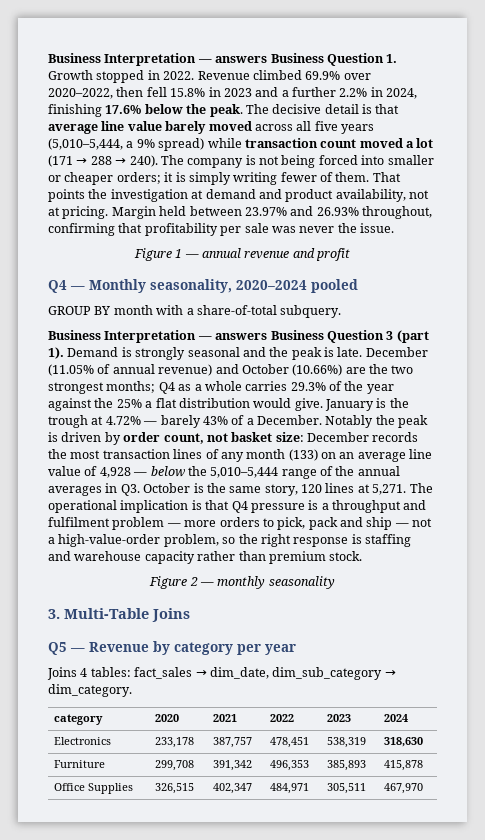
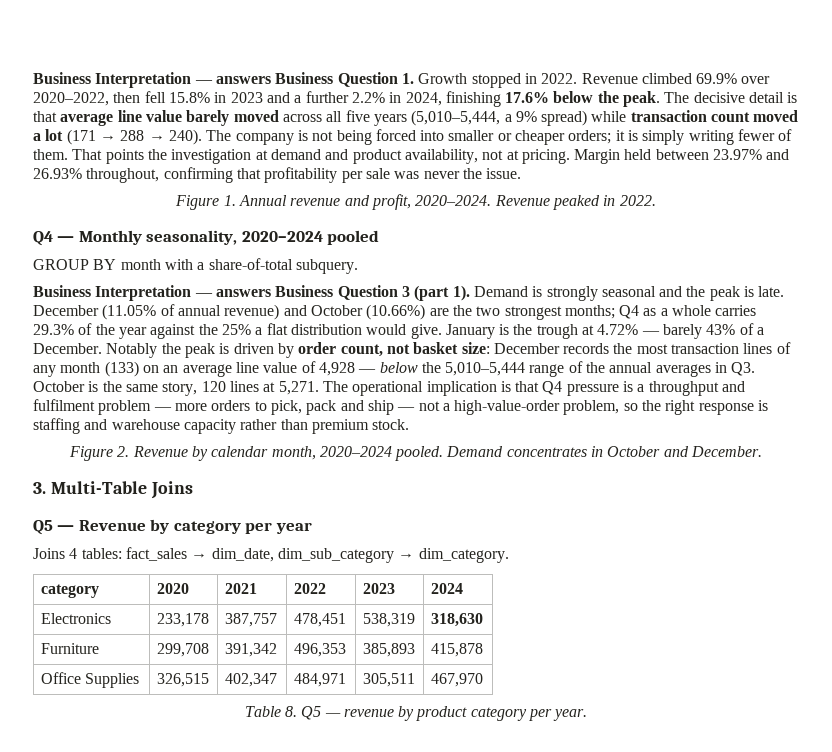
[175,248,351,261] 1 — annual revenue and profit -> [223,194,656,210] 1. Annual revenue and profit, 2020–2024. Revenue peaked in 2022.
[189,576,335,589] 2 — monthly seasonality -> [117,446,763,461] 2. Revenue by calendar month, 2020–2024 pooled. Demand concentrates in October and December.
(424, 788) none -> [244,706,588,721] // Table 8. Q5 — revenue by product category per year.

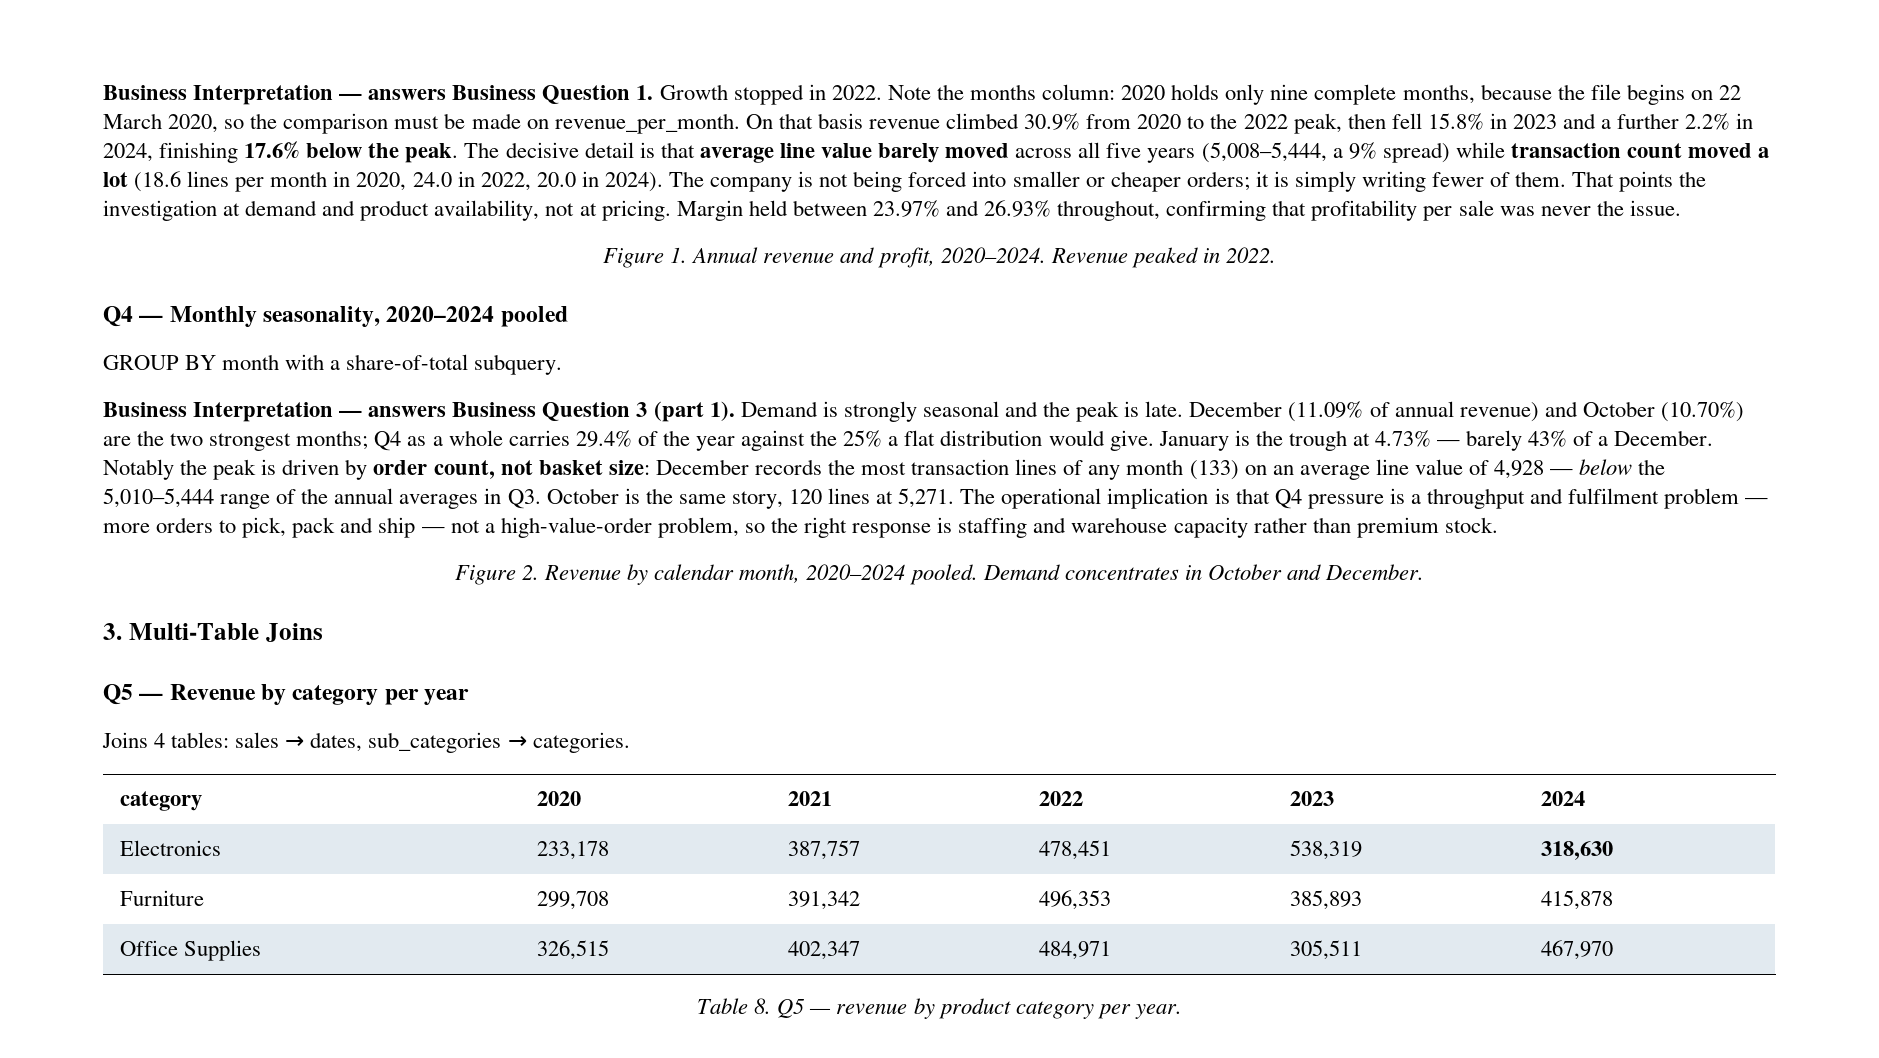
[581,73,771,84] [33,92,109,106] Revenue climbed 69.9% over 2020–2022, -> [887,84,1741,105] [103,113,1342,134] Note the months column: 2020 holds only nine complete months, because the file begins on 22 March 2020, so the comparison must be made on revenue_per_month. On that basis revenue climbed 30.9% from 2020 to the 2022 peak,
[411,110,501,126] (5,010–5,444, -> [1201,142,1327,163] (5,008–5,444,
[66,129,202,145] (171 → 288 → 240). -> [134,171,663,192] (18.6 lines per month in 2020, 24.0 in 2022, 20.0 in 2024).
[102,304,157,320] (11.05% -> [1288,401,1364,422] (11.09%
[366,304,426,320] (10.66%) -> [1660,401,1744,422] (10.70%)
[33,324,74,335] 29.3% -> [575,430,632,447] 29.4%
[597,324,639,335] 4.72% -> [1375,430,1432,447] 4.73%
[125,547,509,563] fact_sales → dim_date, dim_sub_category → dim_category. -> [235,732,630,753] sales → dates, sub_categories → categories.

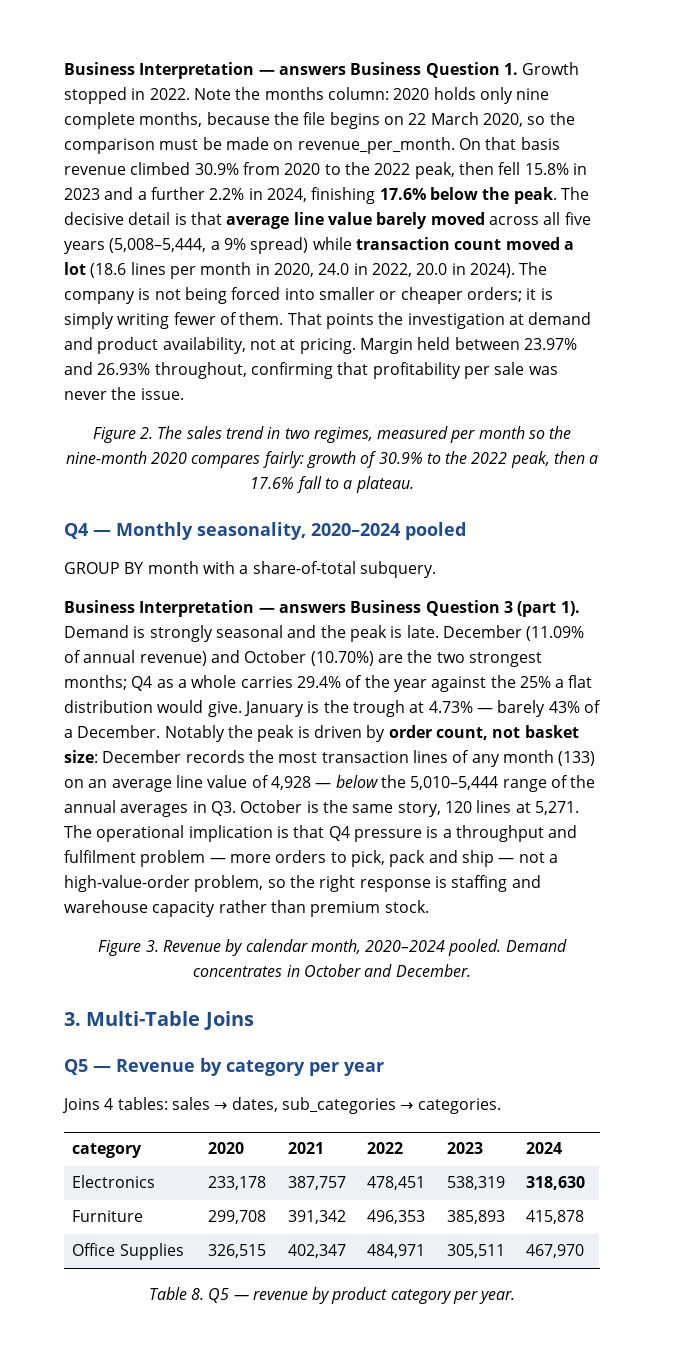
[670,247,1276,268] 1. Annual revenue and profit, 2020–2024. Revenue peaked in 2022. -> [139,426,572,443] [65,451,599,468] [250,476,414,493] 2. The sales trend in two regimes, measured per month so the nine-month 2020 compares fairly: growth of 30.9% to the 2022 peak, then a 17.6% fall to a plateau.
[522,565,540,580] 2. -> [145,940,159,952] 3.

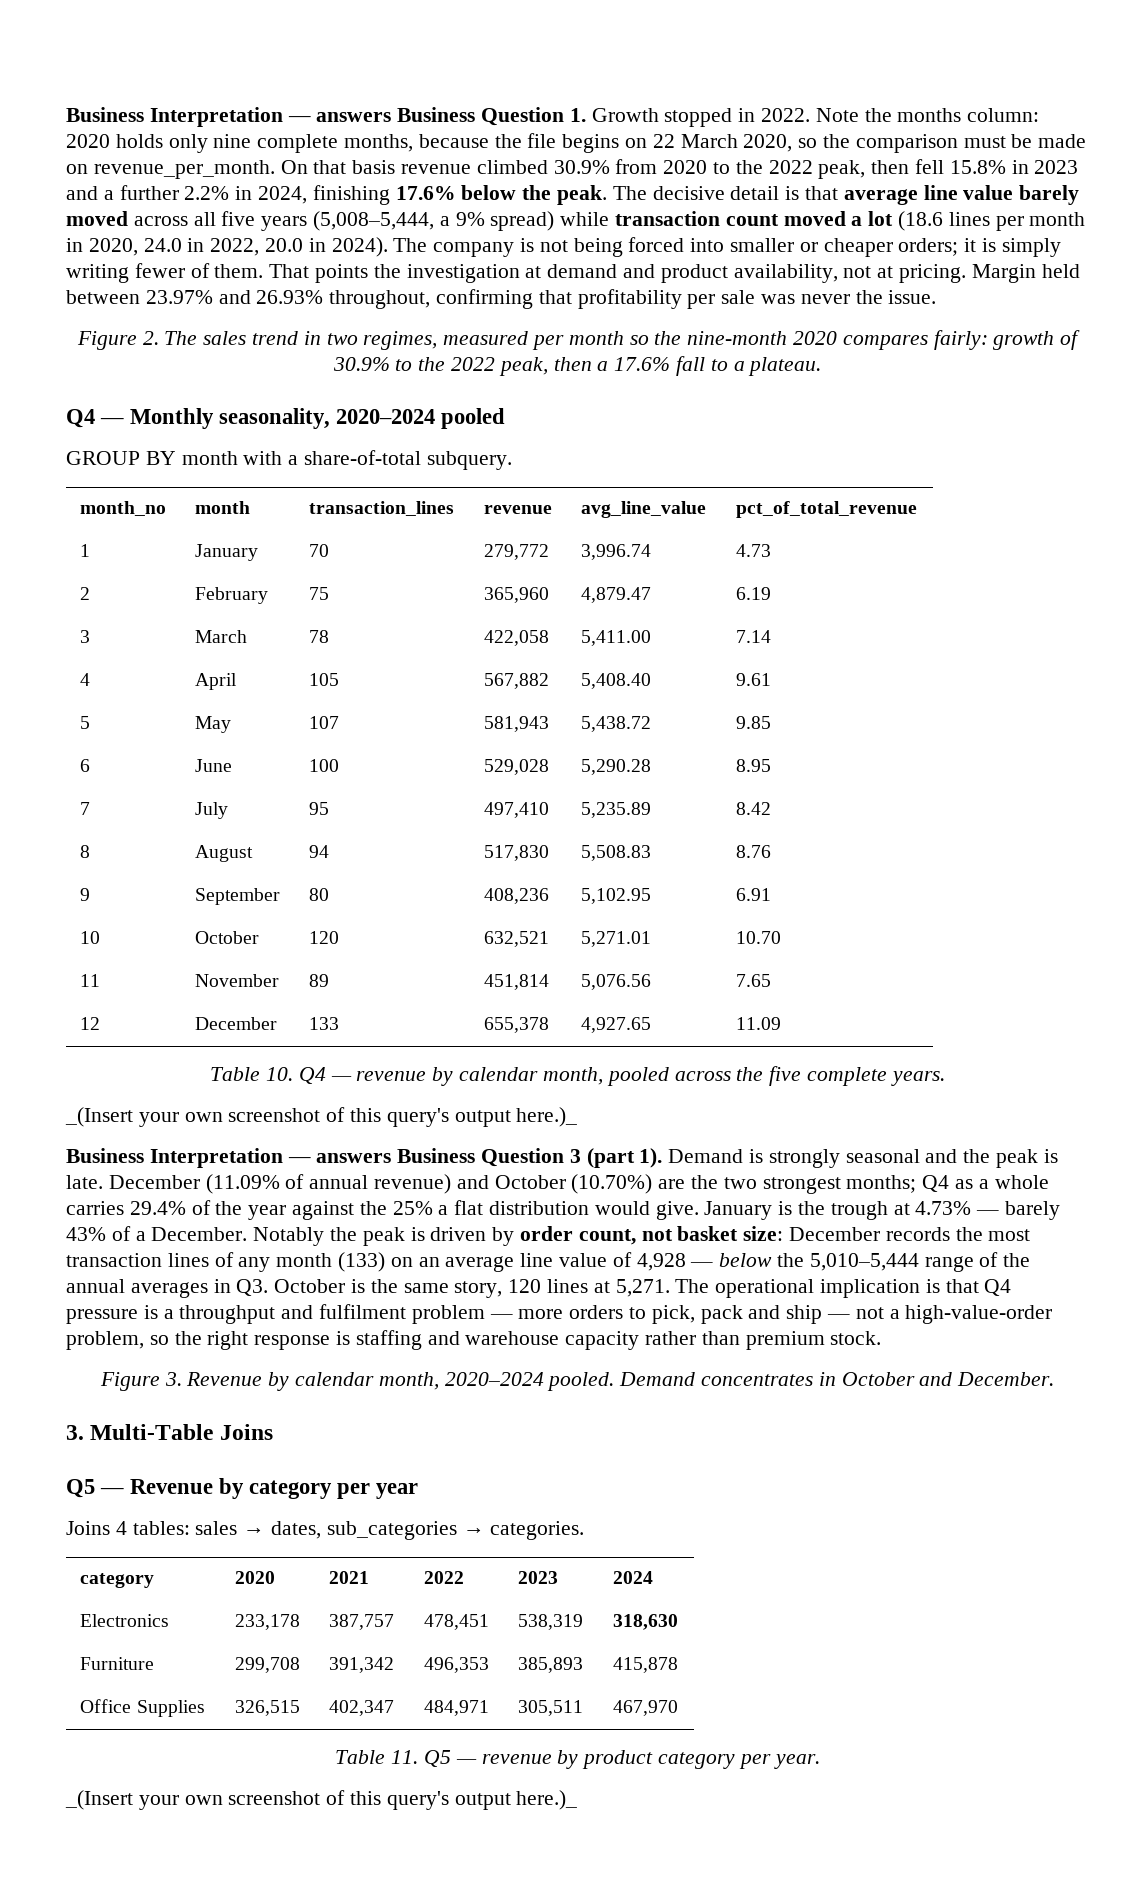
(436, 569) none -> [80,501,167,516] [195,501,251,514] [309,501,455,516] [484,505,553,514] [581,501,707,518] [736,501,918,518] [80,544,91,557] [195,544,259,561] [309,544,330,557] [484,544,550,560] [581,544,652,560] [736,544,772,557] [80,587,91,600] [195,587,269,604] [309,587,330,600] [484,587,550,603] [581,587,652,603] [736,587,772,600] [80,630,91,643] [195,630,248,643] [309,630,330,643] [484,630,550,646] [581,630,652,646] [736,630,772,643] [80,673,91,686] [195,673,238,690] [309,673,340,686] [484,673,550,689] [581,673,652,689] [736,673,772,686] [80,716,91,729] [195,716,232,733] [309,716,340,729] [484,716,550,732] [581,716,652,732] [736,716,772,729] [80,759,91,772] [195,759,233,772] [309,759,340,772] [484,759,550,775] [581,759,652,775] [736,759,772,772] [80,802,91,815] [195,802,229,819] [309,802,330,815] [484,802,550,818] [581,802,652,818] [736,802,772,815] [80,845,91,858] [195,845,254,862] [309,845,330,858] [484,845,550,861] [581,845,652,861] [736,845,772,858] [80,888,91,901] [195,888,281,905] [309,888,330,901] [484,888,550,904] [581,888,652,904] [736,888,772,901] [80,931,101,944] [195,931,260,944] [309,931,340,944] [484,931,550,947] [581,931,652,947] [736,931,782,944] [80,974,101,987] [195,974,280,987] [309,974,330,987] [484,974,550,990] [581,974,652,990] [736,974,772,987] [80,1017,101,1030] [195,1017,278,1030] [309,1017,340,1030] [484,1017,550,1033] [581,1017,652,1033] [736,1017,782,1030] [210,1066,945,1086] [65,1107,578,1127] // month_no | month | transaction_lines | revenue | avg_line_value | pct_of_total_revenue // 1 | January | 70 | 279,772 | 3,996.74 | 4.73 // 2 | February | 75 | 365,960 | 4,879.47 | 6.19 // 3 | March | 78 | 422,058 | 5,411.00 | 7.14 // 4 | April | 105 | 567,882 | 5,408.40 | 9.61 // 5 | May | 107 | 581,943 | 5,438.72 | 9.85 // 6 | June | 100 | 529,028 | 5,290.28 | 8.95 // 7 | July | 95 | 497,410 | 5,235.89 | 8.42 // 8 | August | 94 | 517,830 | 5,508.83 | 8.76 // 9 | September | 80 | 408,236 | 5,102.95 | 6.91 // 10 | October | 120 | 632,521 | 5,271.01 | 10.70 // 11 | November | 89 | 451,814 | 5,076.56 | 7.65 // 12 | December | 133 | 655,378 | 4,927.65 | 11.09 // Table 10. Q4 — revenue by calendar month, pooled across the five complete years. // _(Insert your own screenshot of this query's output here.)_
[190,1288,204,1300] 8. -> [391,1750,419,1764] 11.
(516, 1297) none -> [65,1790,578,1810] // _(Insert your own screenshot of this query's output here.)_

